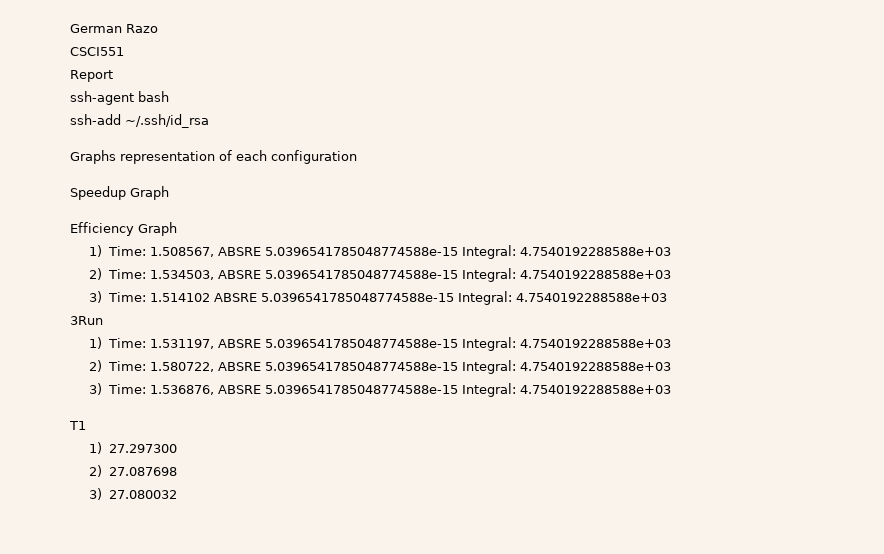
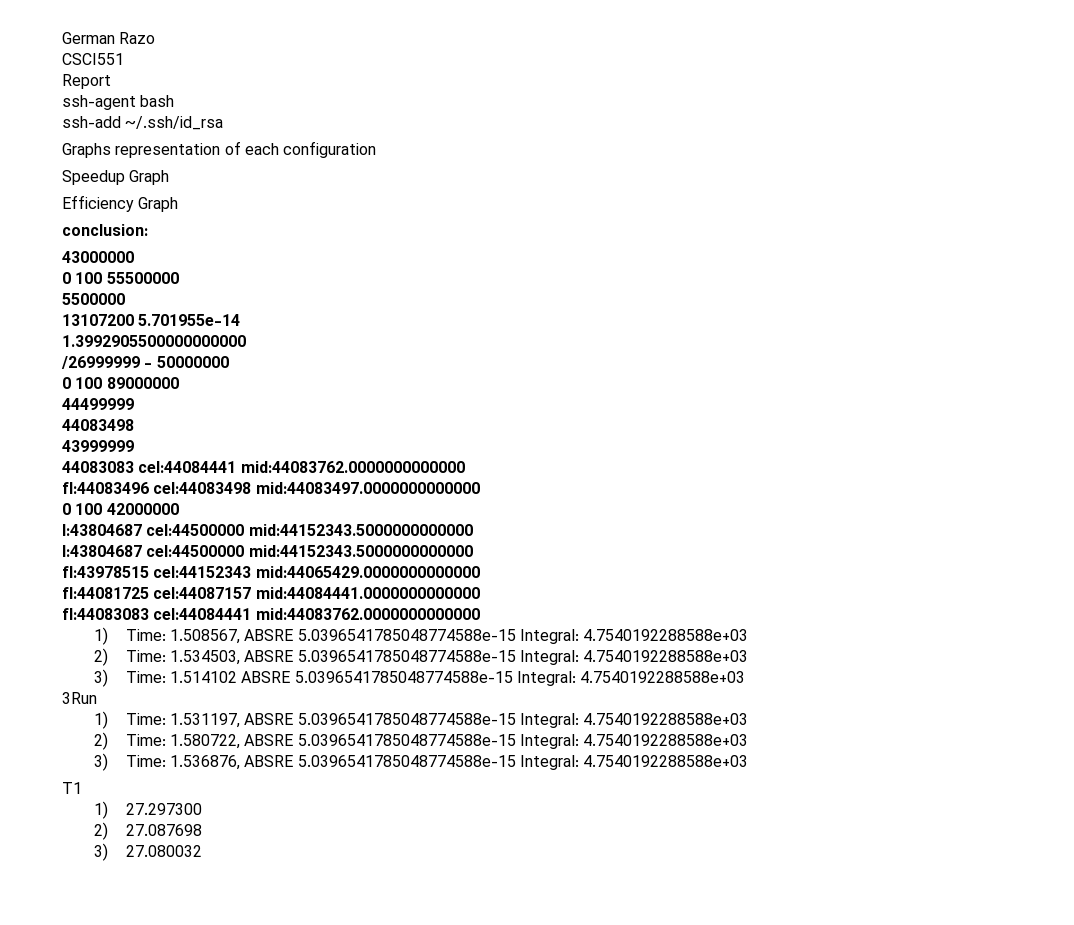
(177, 229) none -> [62,224,148,236] [62,251,134,263] [62,272,179,284] [62,293,125,305] [62,314,241,326] [62,335,246,347] [61,356,229,369] [62,377,179,389] [62,398,134,410] [62,419,134,431] [62,440,134,452] [62,461,465,473] [62,482,480,494] [62,503,179,515] [62,524,473,536] [62,545,473,557] [62,566,480,578] [62,587,480,599] [62,608,480,620] // conclusion: // 43000000 // 0 100 55500000 // 5500000 // 13107200 5.701955e-14 // 1.3992905500000000000 // /26999999 - 50000000 // 0 100 89000000 // 44499999 // 44083498 // 43999999 // 44083083 cel:44084441 mid:44083762.0000000000000 // fl:44083496 cel:44083498 mid:44083497.0000000000000 // 0 100 42000000 // l:43804687 cel:44500000 mid:44152343.5000000000000 // l:43804687 cel:44500000 mid:44152343.5000000000000 // fl:43978515 cel:44152343 mid:44065429.0000000000000 // fl:44081725 cel:44087157 mid:44084441.0000000000000 // fl:44083083 cel:44084441 mid:44083762.0000000000000

